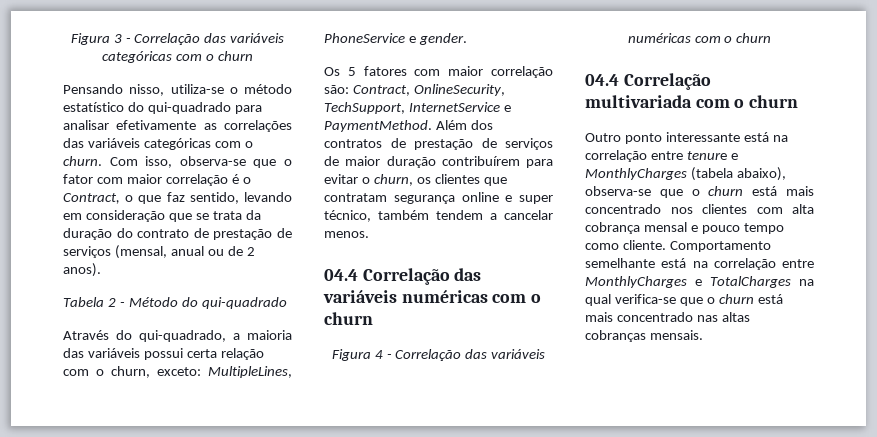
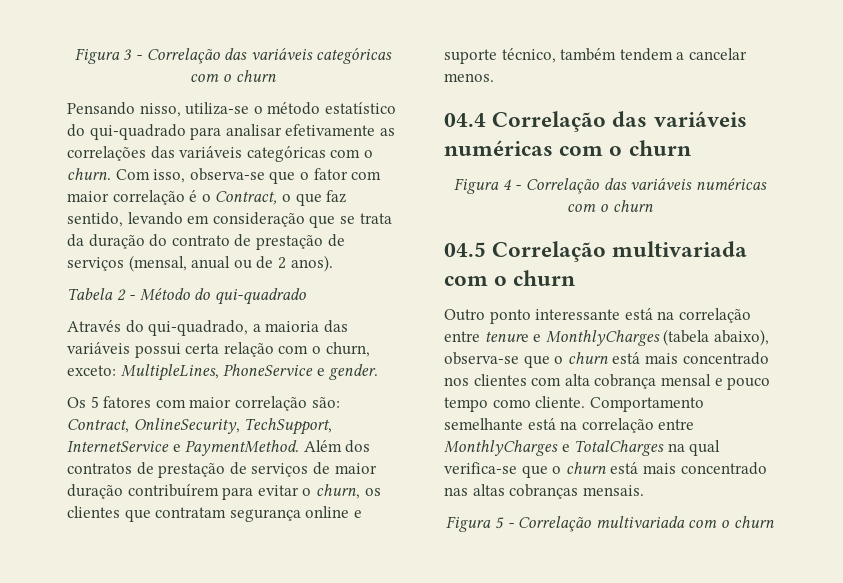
[519,195,553,204] super -> [444,49,497,64] suporte
[585,74,619,86] 04.4 -> [444,242,486,257] 04.5
(703, 335) none -> [446,516,774,532] // Figura 5 - Correlação multivariada com o churn

